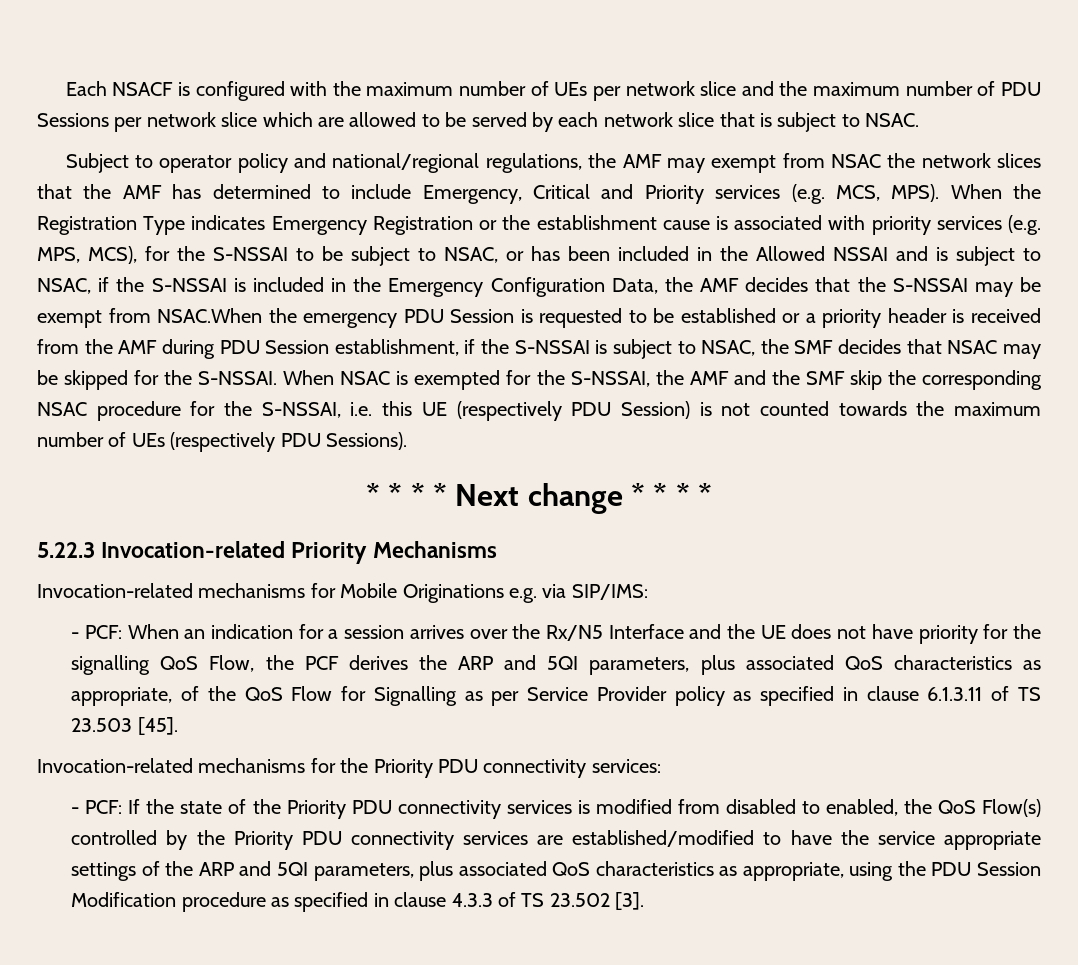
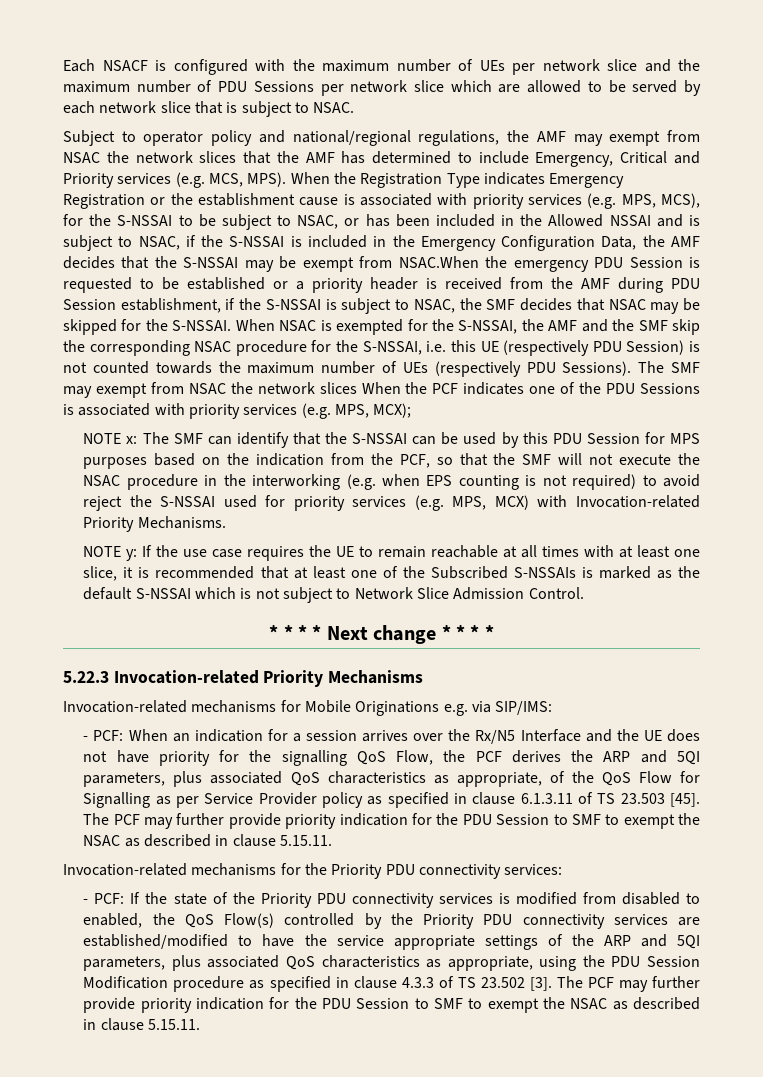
(407, 441) none -> [638,361,700,373] [63,382,701,398] [63,403,412,419] [83,432,700,448] [83,453,701,469] [83,474,700,490] [83,495,701,511] [83,516,226,532] [83,545,700,561] [83,566,701,581] [83,587,584,603] The SMF may exempt from NSAC the network slices When the PCF indicates one of the PDU Sessions is associated with priority services (e.g. MPS, MCX); // NOTE x: The SMF can identify that the S-NSSAI can be used by this PDU Session for MPS purposes based on the indication from the PCF, so that the SMF will not execute the NSAC procedure in the interworking (e.g. when EPS counting is not required) to avoid reject the S-NSSAI used for priority services (e.g. MPS, MCX) with Invocation-related Priority Mechanisms. // NOTE y: If the use case requires the UE to remain reachable at all times with at least one slice, it is recommended that at least one of the Subscribed S-NSSAIs is marked as the default S-NSSAI which is not subject to Network Slice Admission Control.
(178, 726) none -> [83,813,701,829] [83,834,332,847] The PCF may further provide priority indication for the PDU Session to SMF to exempt the NSAC as described in clause 5.15.11.
(645, 901) none -> [556,976,700,992] [83,997,700,1013] [83,1018,201,1031] The PCF may further provide priority indication for the PDU Session to SMF to exempt the NSAC as described in clause 5.15.11.

